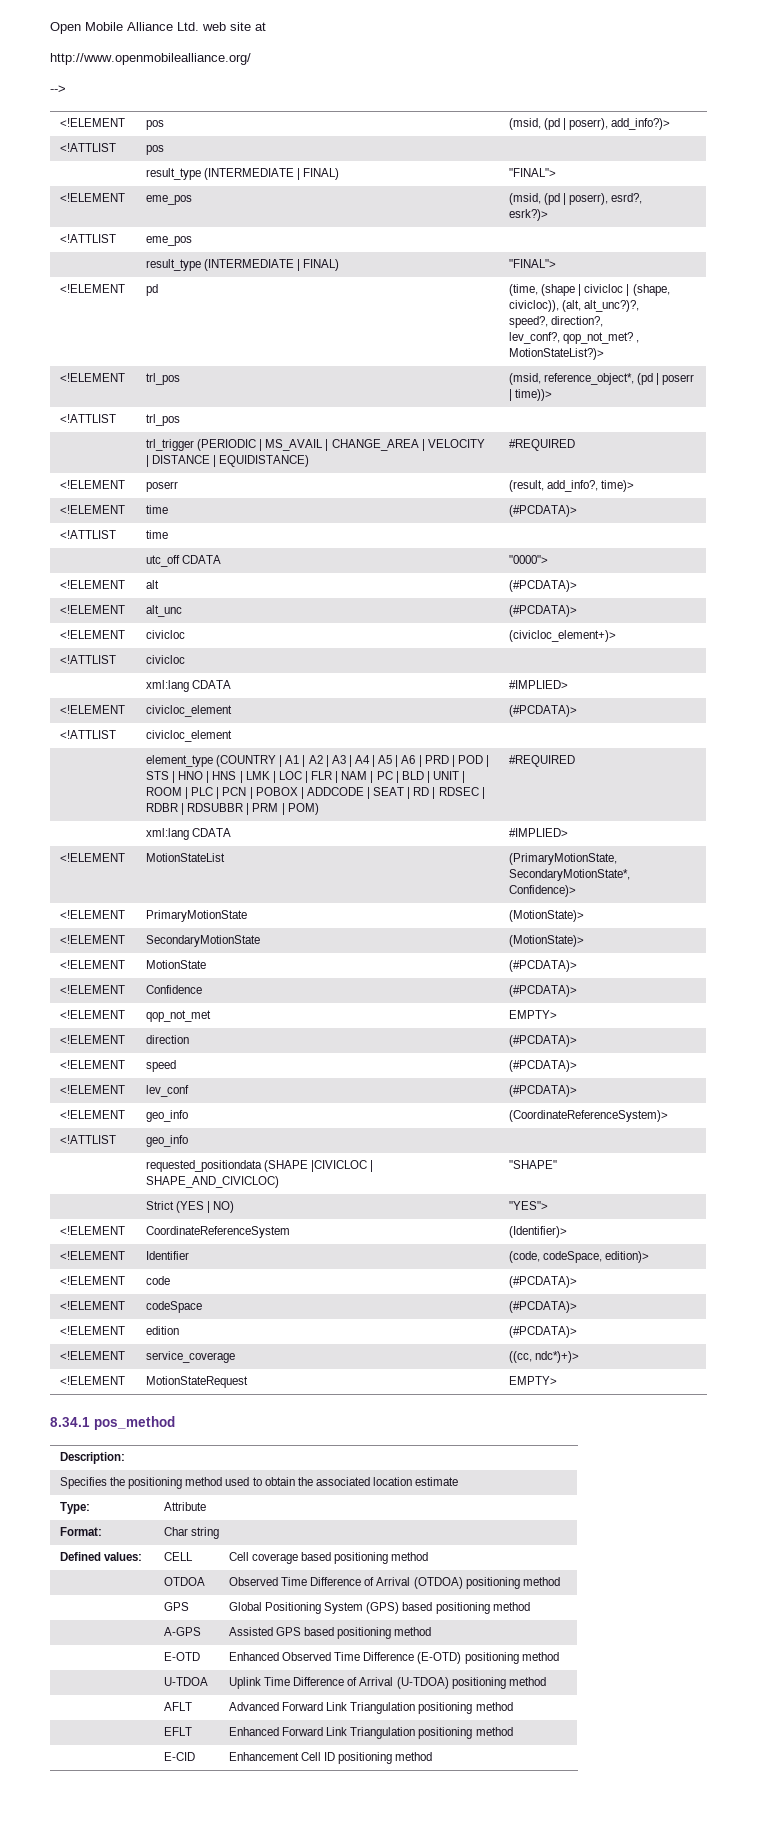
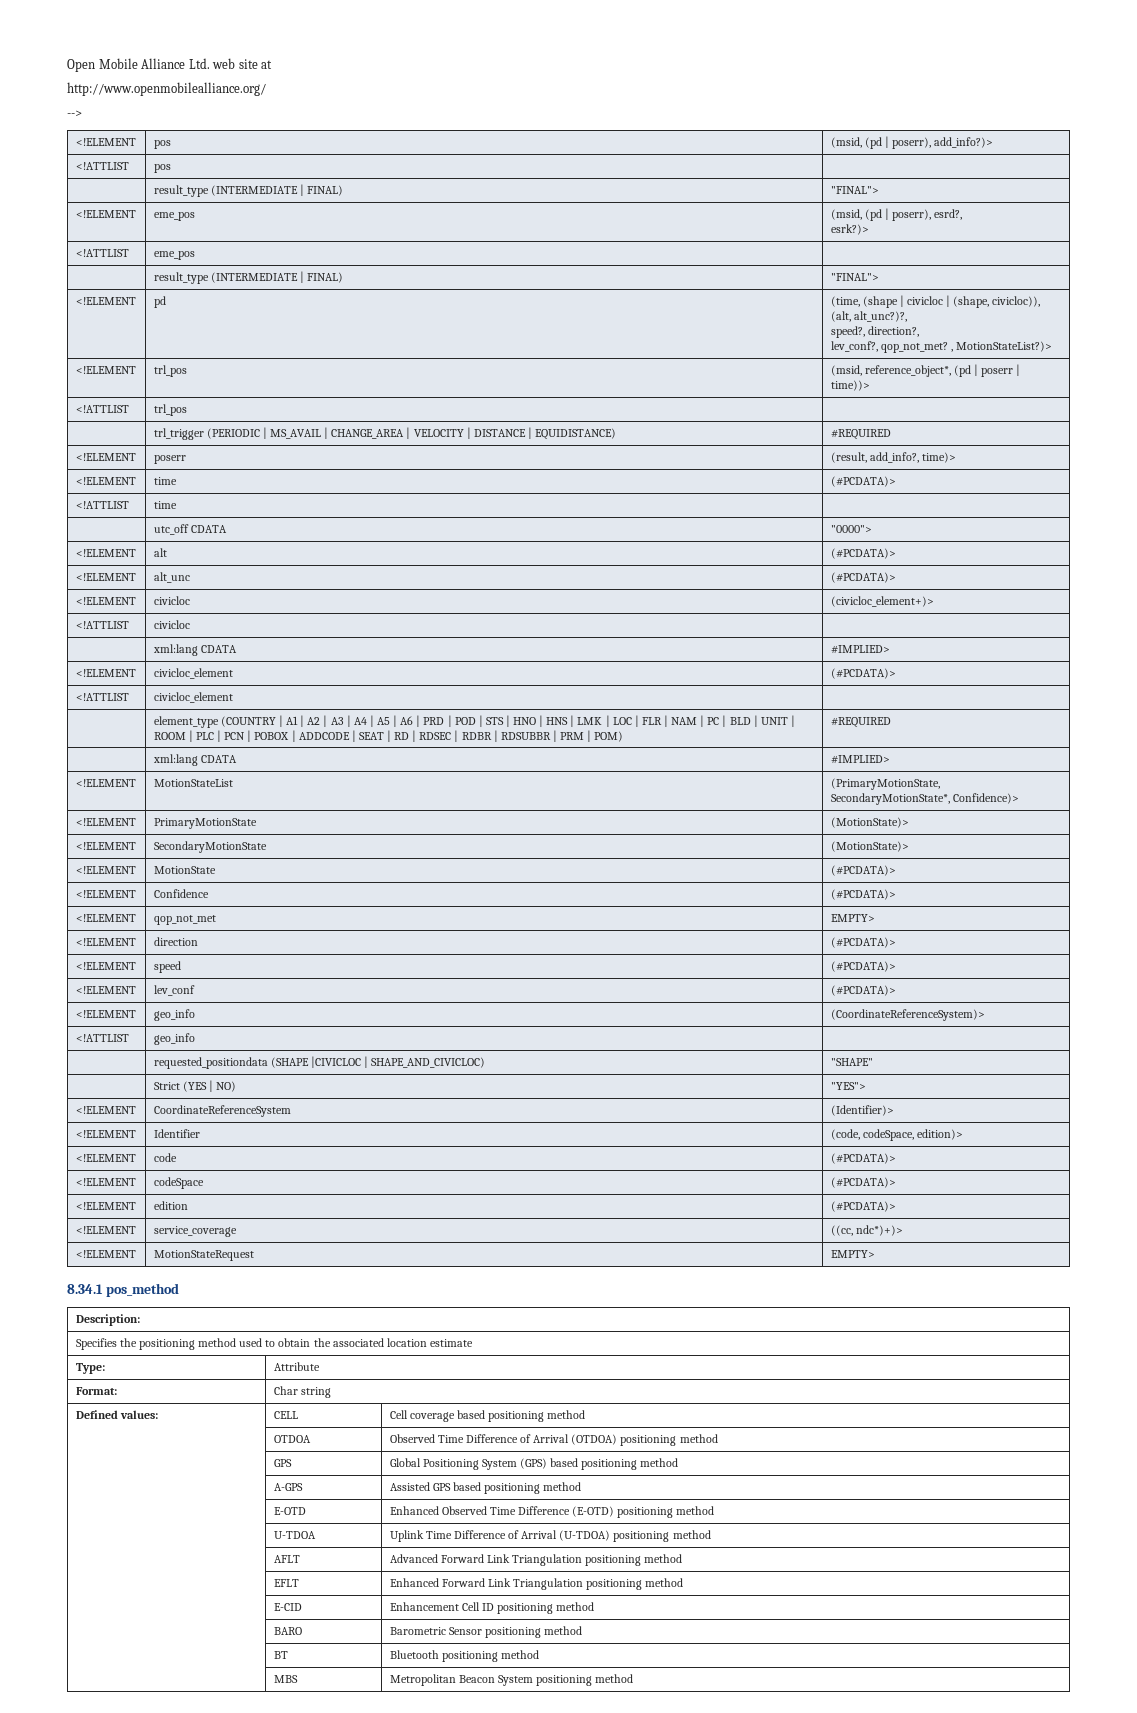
(433, 1756) none -> [273,1627,302,1635] [389,1626,583,1638] [273,1651,288,1659] [389,1650,540,1662] [273,1675,298,1683] [389,1674,634,1686] // | BARO | Barometric Sensor positioning method // | BT | Bluetooth positioning method // | MBS | Metropolitan Beacon System positioning method

